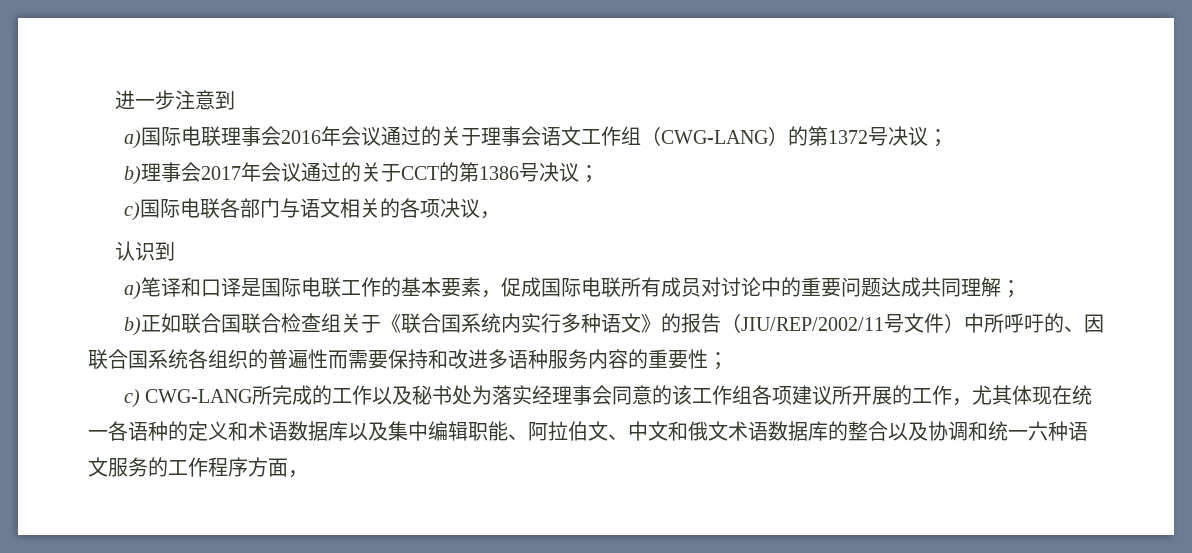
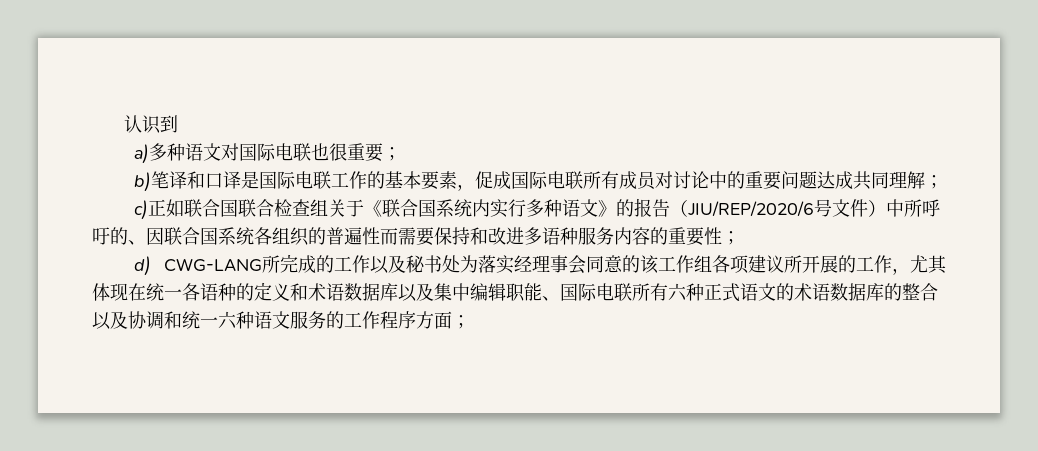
[114,90,235,110] [123,126,948,149] [123,162,599,185] [123,198,500,221] [114,241,175,261] [123,281,141,300] 进一步注意到 // a)国际电联理事会2016年会议通过的关于理事会语文工作组（CWG-LANG）的第1372号决议； // b)理事会2017年会议通过的关于CCT的第1386号决议； // c)国际电联各部门与语文相关的各项决议， // 认识到 // a) -> [123,115,178,134] [134,143,402,164] [134,172,152,192] 认识到 // a)多种语文对国际电联也很重要； // b)
[123,317,141,336] b) -> [134,200,149,220] c)
[740,317,884,331] JIU/REP/2002/11 -> [688,201,815,217] JIU/REP/2020/6
[123,389,140,408] c) -> [134,256,152,276] d)
[528,421,728,441] 阿拉伯文、中文和俄文 -> [560,283,794,302] 国际电联所有六种正式语文的
[288,470,308,478] ， -> [452,315,470,329] ；

